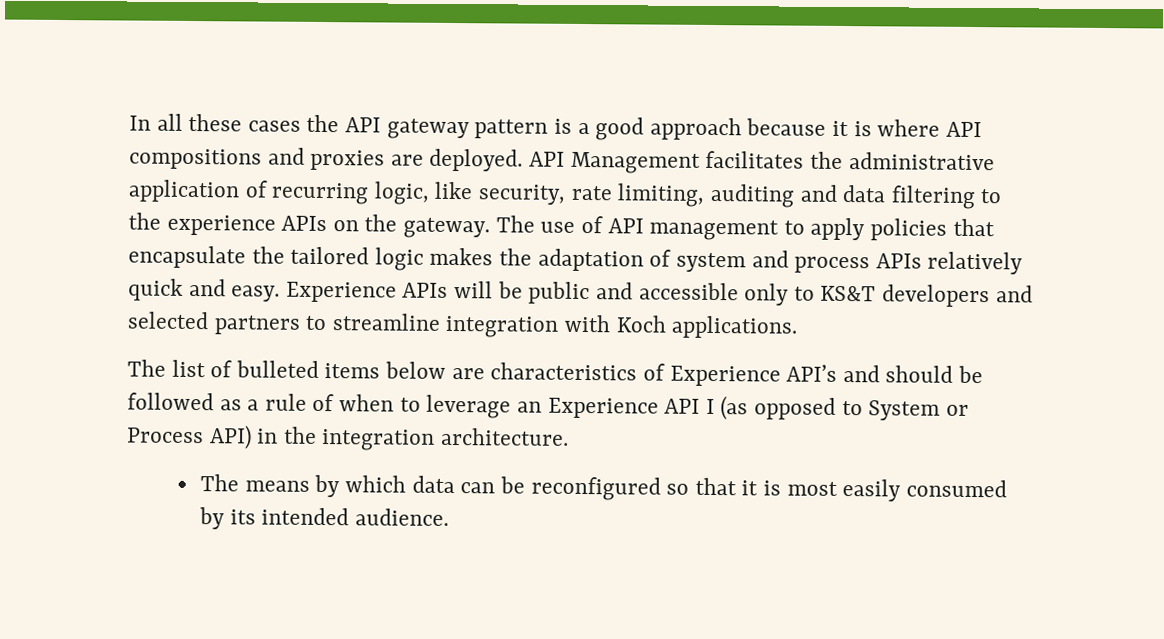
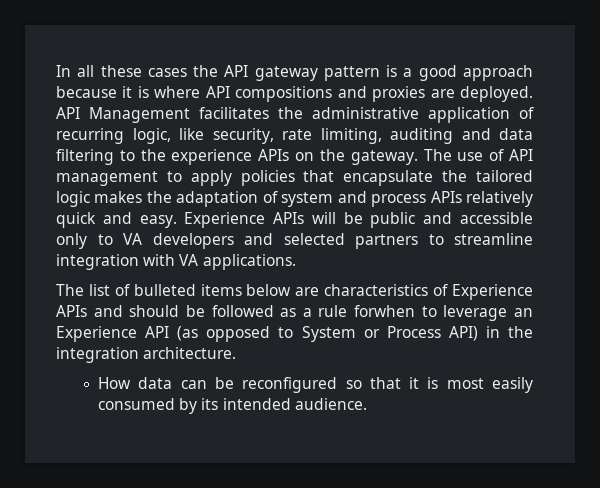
[820,285,877,302] KS&T -> [123,233,142,245] VA
[615,315,667,333] Koch -> [179,254,199,266] VA
[786,364,838,382] API’s -> [56,305,87,317] APIs
[312,393,395,412] of when -> [354,305,416,317] forwhen
[705,398,715,415] I -> (170, 332) none
[200,474,407,498] The means by which -> [98,377,132,389] How

